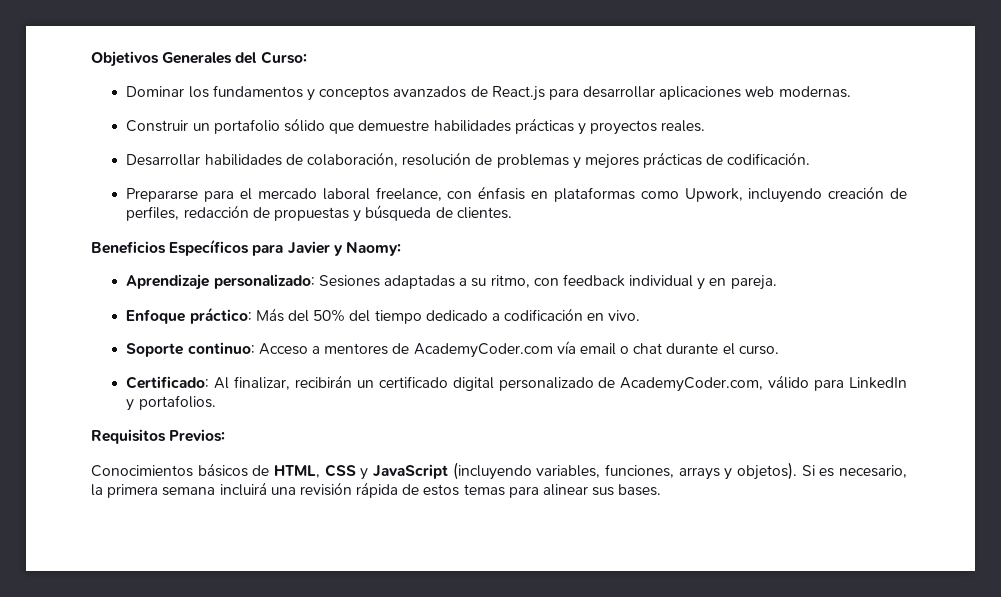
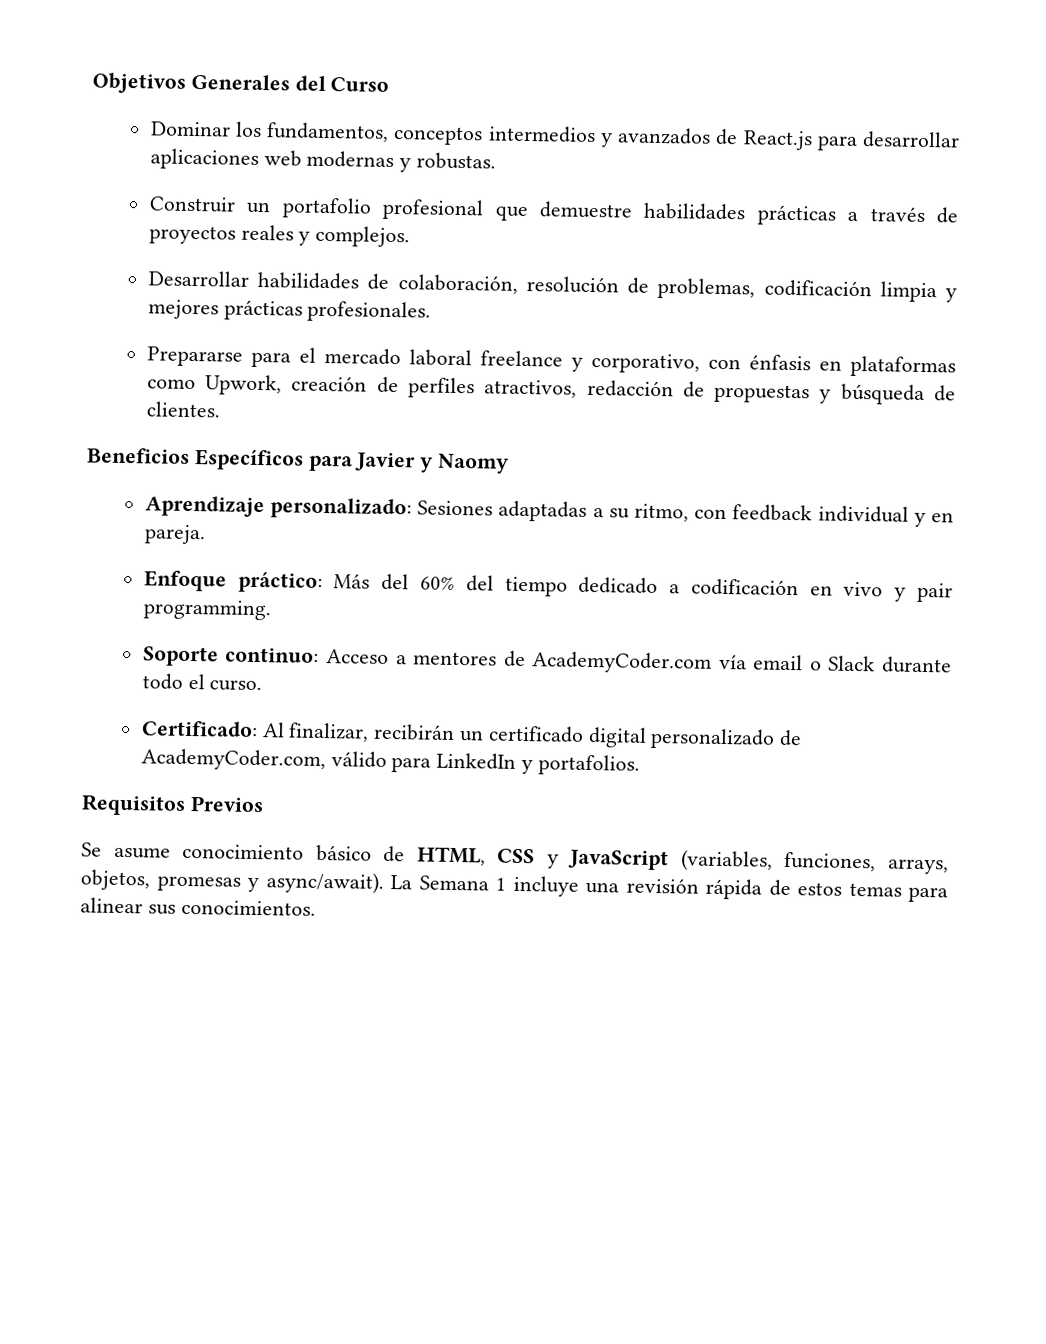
[260,51,307,64] Curso: -> [330,77,390,92] Curso
[212,85,390,101] fundamentos y conceptos -> [266,122,613,148] fundamentos, conceptos intermedios y
[778,86,851,98] modernas. -> [306,150,497,173] modernas y robustas.
[283,118,325,132] sólido -> [382,198,485,221] profesional
[577,120,706,135] y proyectos reales. -> [847,206,959,224] [148,224,411,248] a través de proyectos reales y complejos.
[496,154,569,168] problemas -> [657,277,937,303] problemas, codificación limpia
[706,152,811,165] de codificación. -> [307,300,432,323] profesionales.
[375,187,442,201] freelance, -> [479,350,700,374] freelance y corporativo,
[748,188,823,203] incluyendo -> (283, 385) none
[126,206,180,221] perfiles, -> [407,377,578,399] perfiles atractivos,
[345,242,401,256] Naomy: -> [437,453,510,474] Naomy
[313,309,346,322] 50% -> [419,576,455,590] 60%
[608,310,641,321] vivo. -> [843,581,953,603] [142,599,272,621] vivo y pair programming.
[633,343,719,354] chat durante -> [828,655,952,674] [141,673,183,690] Slack durante todo
[169,429,226,442] [91,463,248,477] Previos: // Conocimientos básicos -> [189,796,264,813] [81,842,372,862] Previos // Se asume conocimiento básico
[452,462,907,480] [91,482,267,498] (incluyendo variables, funciones, arrays y objetos). Si es necesario, la primera semana incluirá -> [680,849,949,875] [80,869,579,897] (variables, funciones, arrays, objetos, promesas y async/await). La Semana 1 incluye
[618,484,662,496] bases. -> [180,899,316,916] conocimientos.

